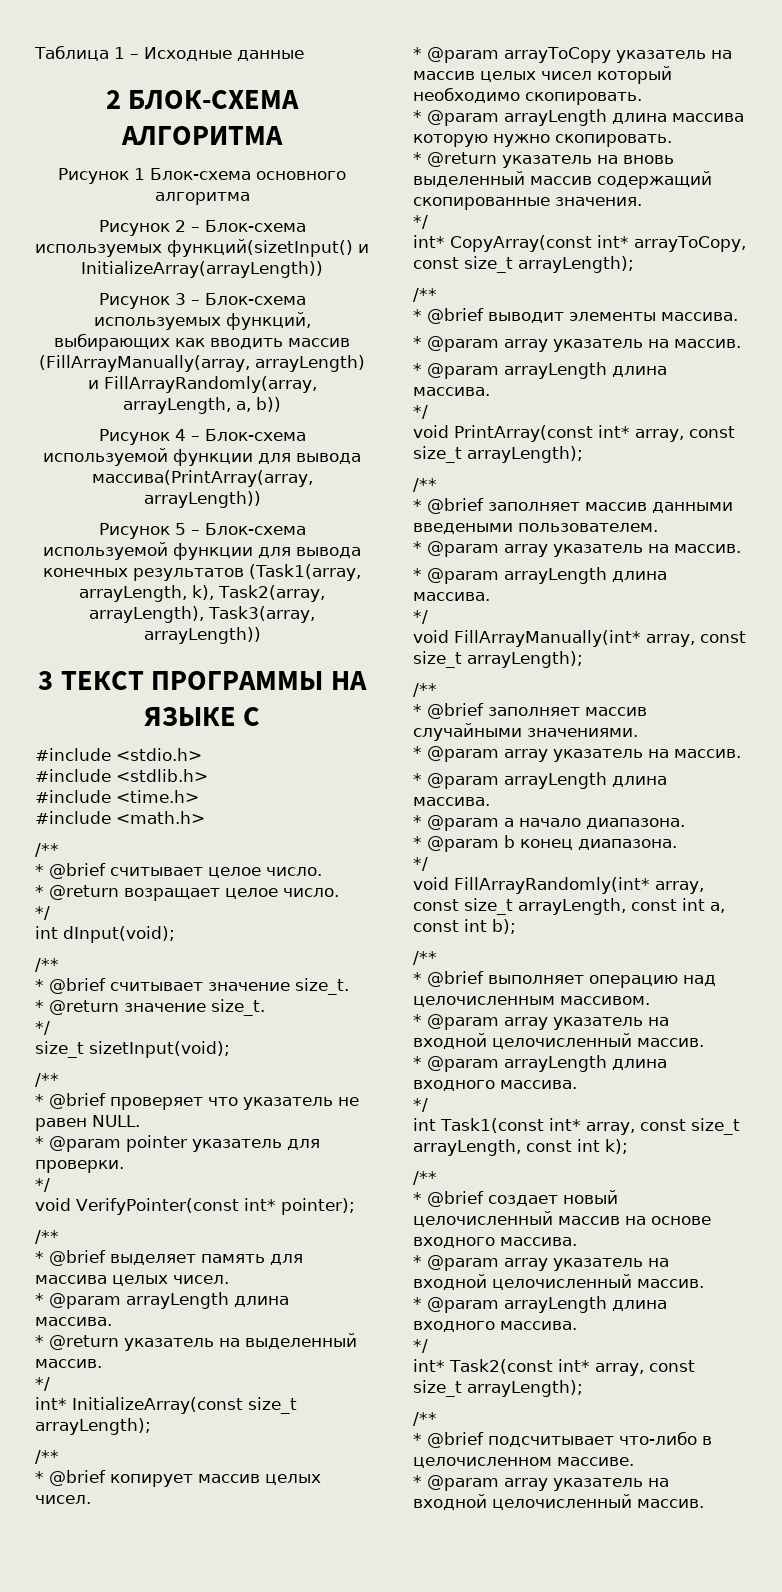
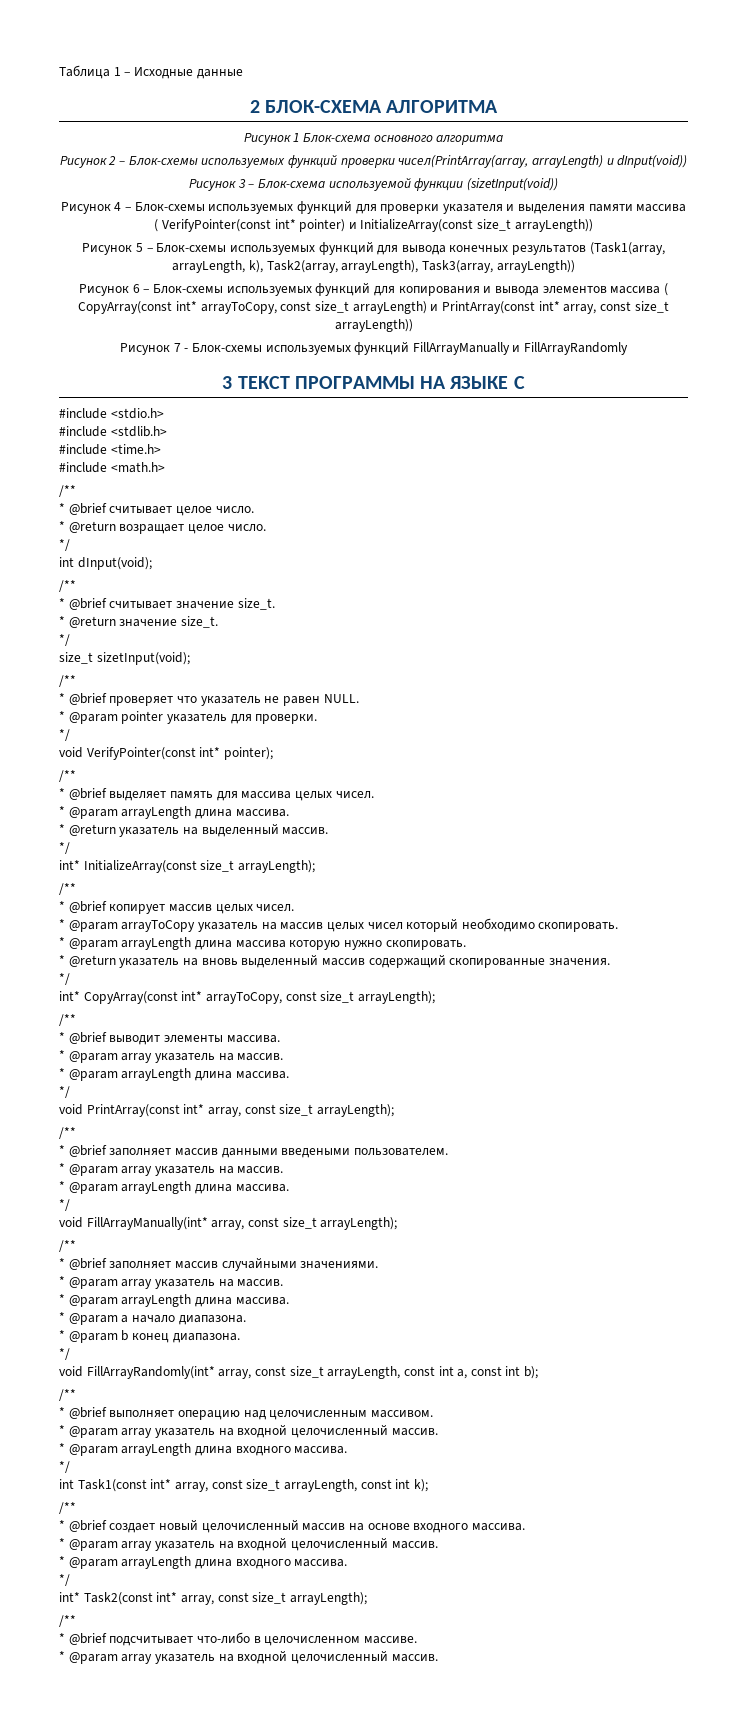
[204,220,306,232] [35,239,369,257] [81,261,323,278] [98,293,306,309] [93,312,311,330] [54,333,350,351] [39,355,365,372] [87,376,317,393] [123,397,281,414] [98,429,306,445] [43,448,361,466] [91,470,313,487] Блок-схема используемых функций(sizetInput() и InitializeArray(arrayLength)) // Рисунок 3 – Блок-схема используемых функций, выбирающих как вводить массив (FillArrayManually(array, arrayLength) и FillArrayRandomly(array, arrayLength, a, b)) // Рисунок 4 – Блок-схема используемой функции для вывода массива(PrintArray(array, -> [128,155,688,168] [189,178,558,191] [60,200,687,214] [154,219,512,232] Блок-схемы используемых функций проверки чисел(PrintArray(array, arrayLength) и dInput(void)) // Рисунок 3 – Блок-схема используемой функции (sizetInput(void)) // Рисунок 4 – Блок-схемы используемых функций для проверки указателя и выделения памяти массива ( VerifyPointer(const int* pointer) и InitializeArray(const size_t
[204,523,306,535] [43,542,253,560] Блок-схема используемой функции -> [156,241,374,255] Блок-схемы используемых функций
(261, 635) none -> [79,282,668,296] [78,301,669,314] [334,319,413,332] [119,341,629,355] // Рисунок 6 – Блок-схемы используемых функций для копирования и вывода элементов массива ( CopyArray(const int* arrayToCopy, const size_t arrayLength) и PrintArray(const int* array, const size_t arrayLength)) // Рисунок 7 - Блок-схемы используемых функций FillArrayManually и FillArrayRandomly

